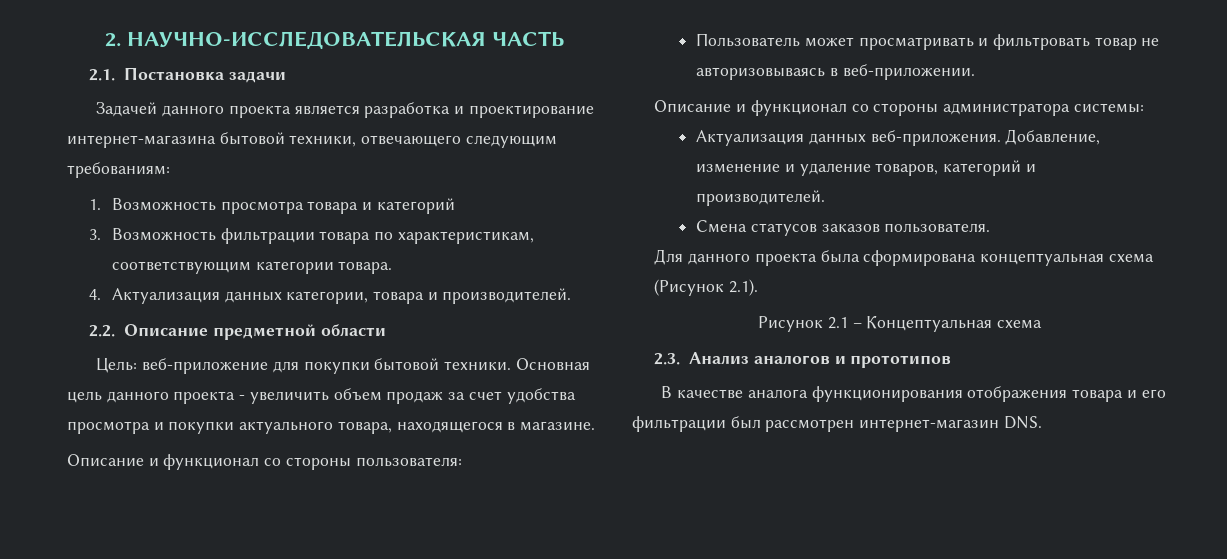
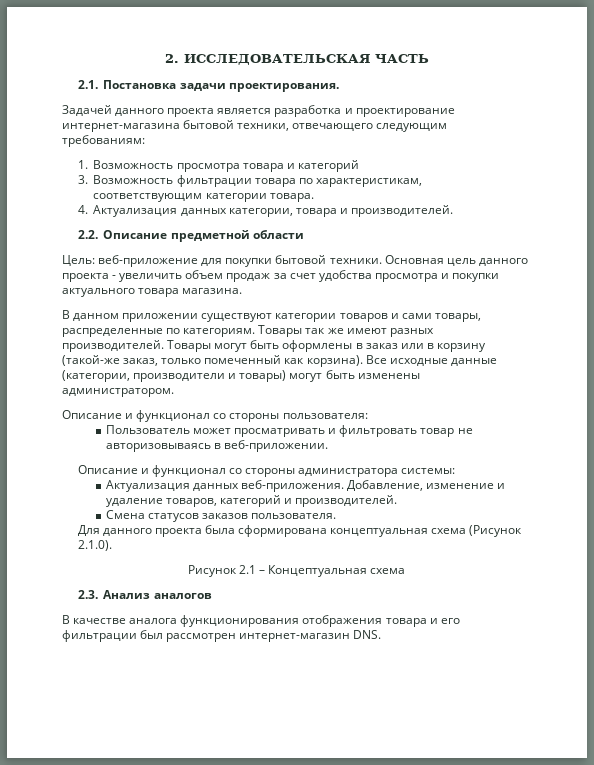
[127,31,486,50] НАУЧНО-ИССЛЕДОВАТЕЛЬСКАЯ -> [183,54,370,65] ИССЛЕДОВАТЕЛЬСКАЯ
(286, 77) none -> [228,83,339,92] проектирования.
[337,421,596,434] товара, находящегося в магазине. -> [138,288,243,297] [62,310,481,322] [62,325,434,337] [62,340,486,352] [62,355,497,367] [62,370,420,382] [62,388,174,397] товара магазина. // В данном приложении существуют категории товаров и сами товары, распределенные по категориям. Товары так же имеют разных производителей. Товары могут быть оформлены в заказ или в корзину (такой-же заказ, только помеченный как корзина). Все исходные данные (категории, производители и товары) могут быть изменены администратором.
[729,279,759,296] 2.1). -> [77,540,112,551] 2.1.0).
[834,355,952,368] и прототипов -> (212, 596) none

